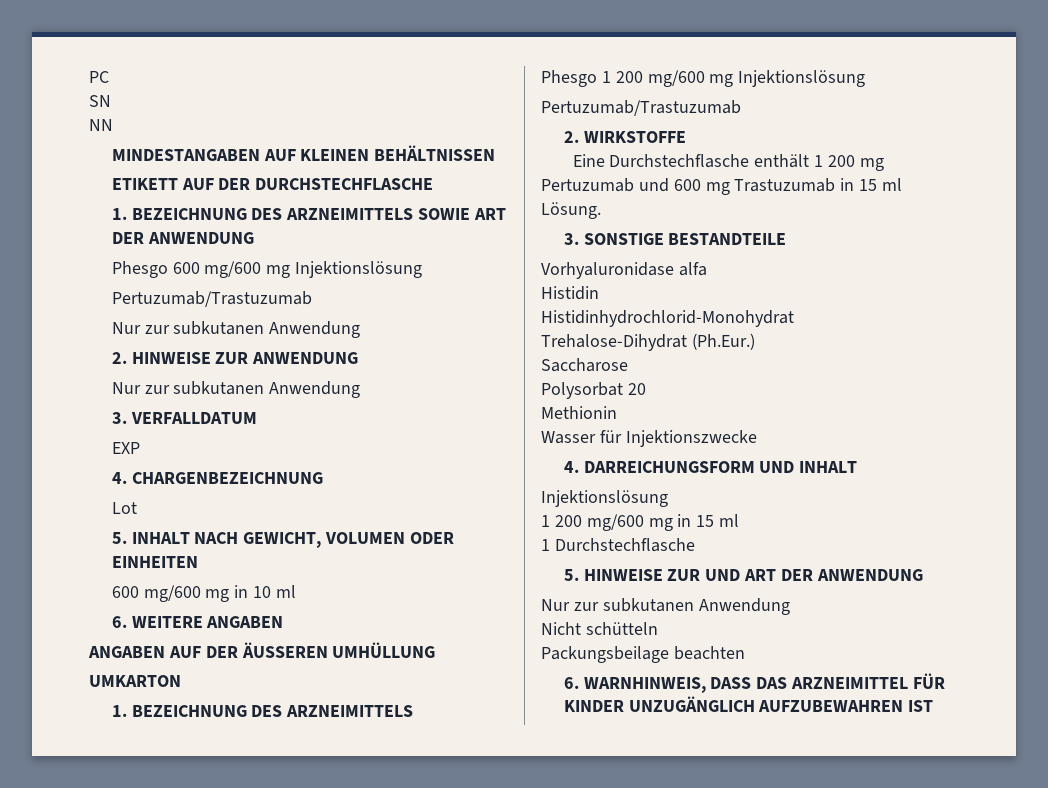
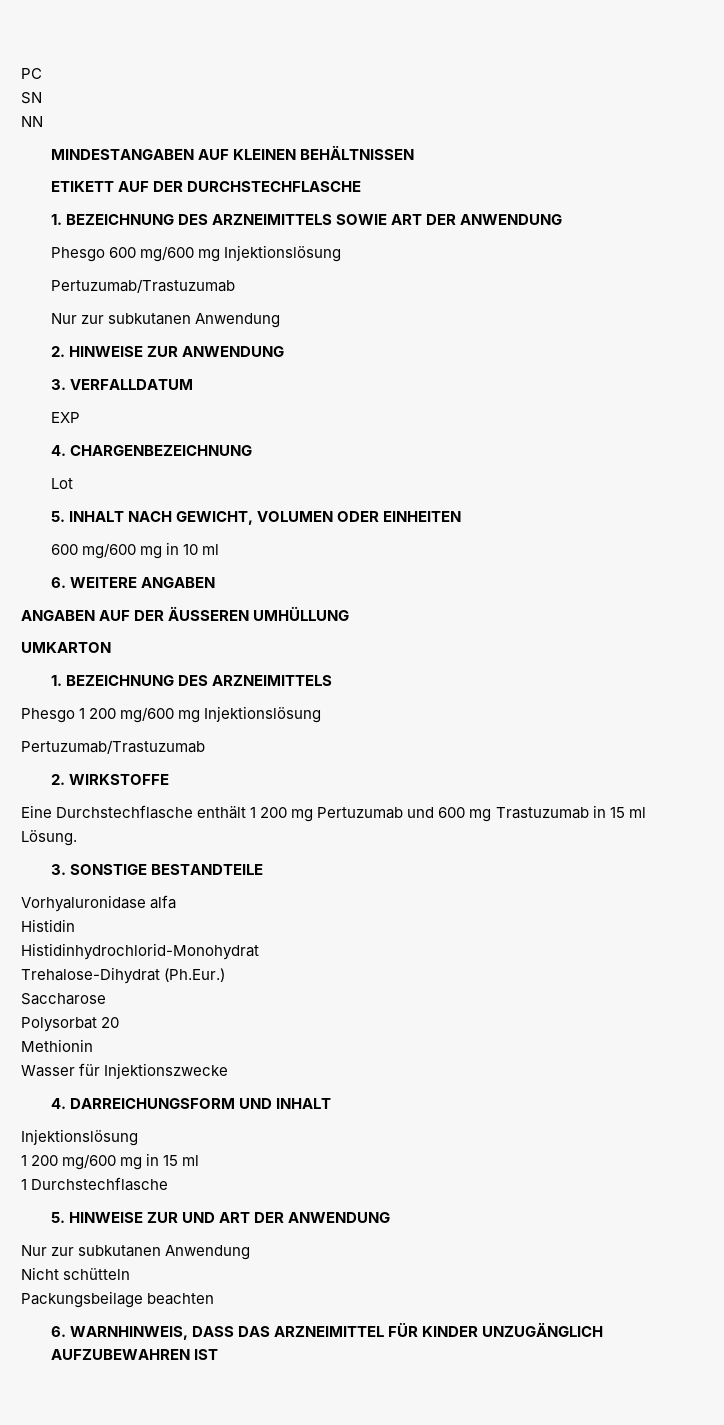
[111,381,361,398] // Nur zur subkutanen Anwendung -> (285, 351) none

